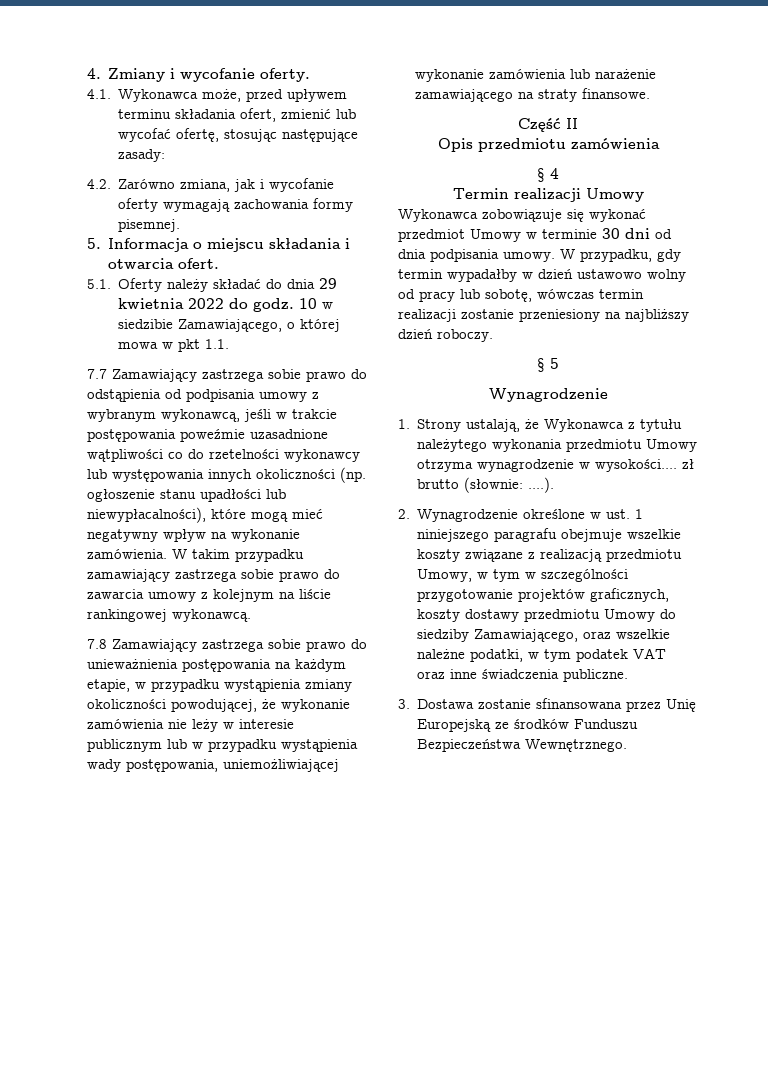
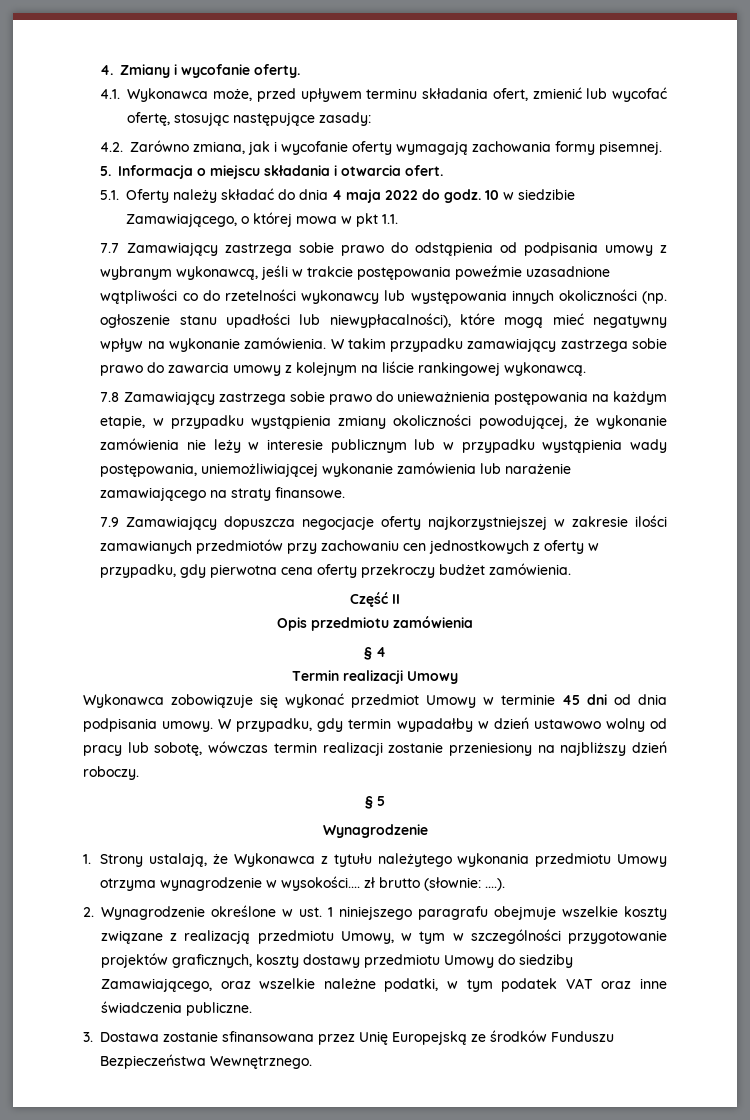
[319,278,338,289] [118,298,185,309] 29 kwietnia -> [332,189,382,203] 4 maja
(650, 93) none -> [100,515,667,530] [100,539,600,554] [100,563,572,578] // 7.9 Zamawiający dopuszcza negocjacje oferty najkorzystniejszej w zakresie ilości zamawianych przedmiotów przy zachowaniu cen jednostkowych z oferty w przypadku, gdy pierwotna cena oferty przekroczy budżet zamówienia.
[602,228,620,239] 30 -> [562,695,580,705] 45

